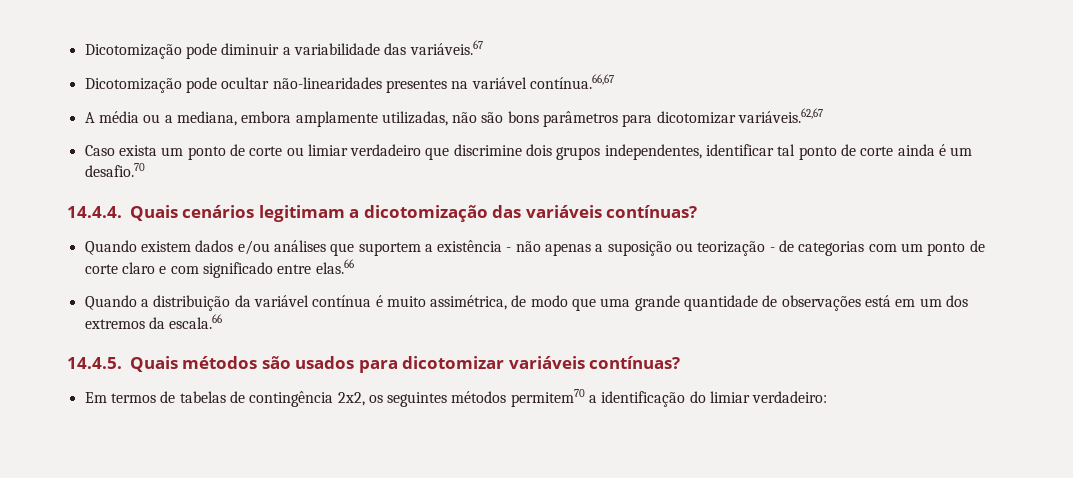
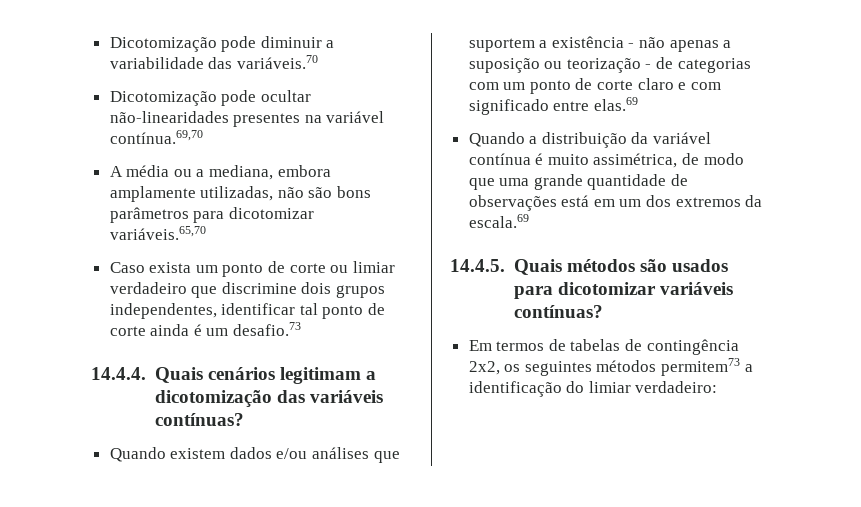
[409,40,483,55] variáveis.67 -> [236,55,318,69] variáveis.70
[529,74,614,89] contínua.66,67 -> [109,130,203,144] contínua.69,70
[738,108,824,123] variáveis.62,67 -> [109,226,206,240] variáveis.65,70
[84,163,145,177] desafio.70 -> [233,322,302,336] desafio.73
[315,259,354,274] elas.66 -> [593,97,638,111] elas.69
[169,314,223,329] escala.66 -> [468,214,529,228] escala.69
[510,389,585,407] permitem70 -> [661,358,741,376] permitem73

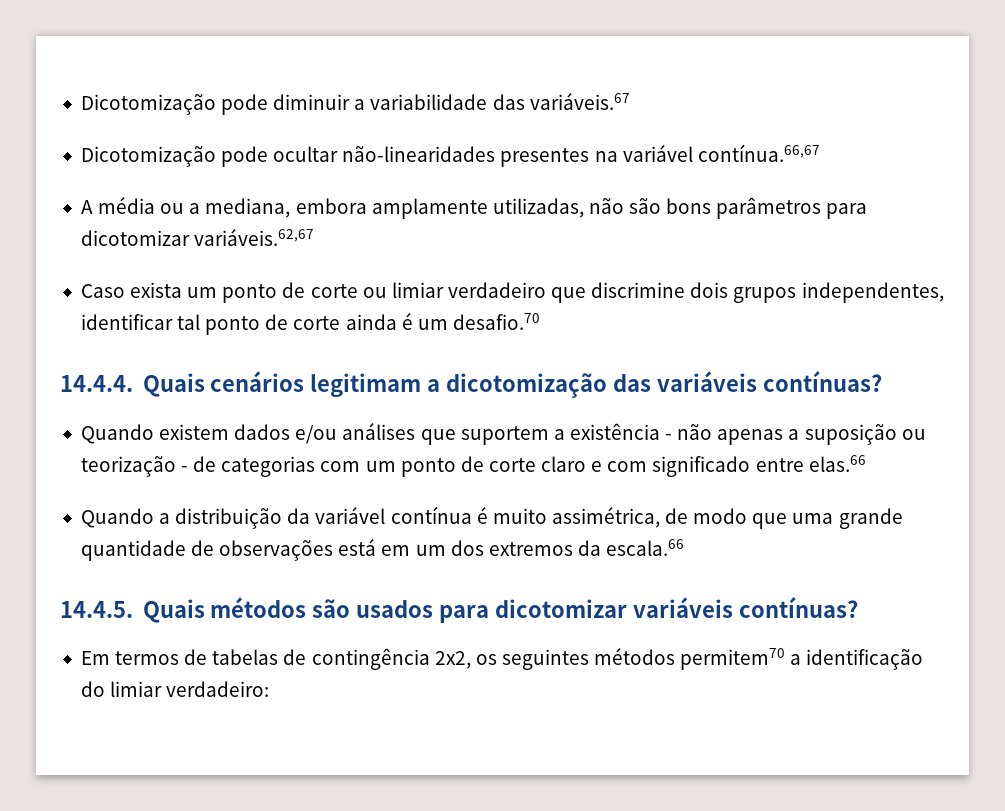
[236,55,318,69] variáveis.70 -> [529,93,630,110] variáveis.67
[109,130,203,144] contínua.69,70 -> [697,144,820,162] contínua.66,67
[109,226,206,240] variáveis.65,70 -> [194,229,315,246] variáveis.62,67
[233,322,302,336] desafio.73 -> [452,313,540,330] desafio.70
[593,97,638,111] elas.69 -> [808,455,866,472] elas.66
[468,214,529,228] escala.69 -> [606,539,685,556] escala.66
[661,358,741,376] permitem73 -> [680,648,786,670] permitem70

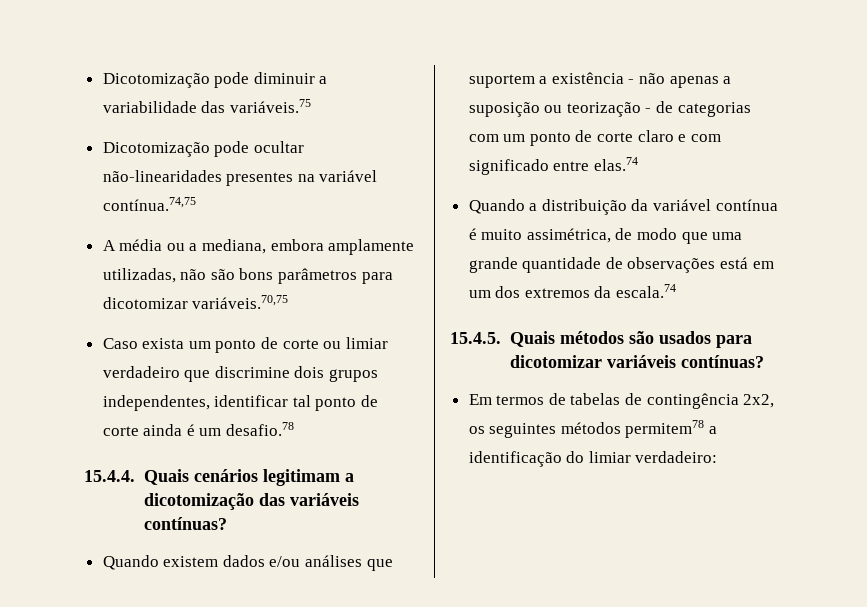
[529,93,630,110] variáveis.67 -> [229,99,311,113] variáveis.75
[697,144,820,162] contínua.66,67 -> [102,197,196,211] contínua.74,75
[194,229,315,246] variáveis.62,67 -> [192,295,289,309] variáveis.70,75
[452,313,540,330] [60,375,133,392] desafio.70 // 14.4.4. -> [226,422,295,436] [84,470,135,482] desafio.78 // 15.4.4.
[808,455,866,472] elas.66 -> [593,157,638,171] elas.74
[606,539,685,556] [60,601,133,618] escala.66 // 14.4.5. -> [616,284,677,298] [450,332,501,344] escala.74 // 15.4.5.
[680,648,786,670] permitem70 -> [625,420,705,438] permitem78

